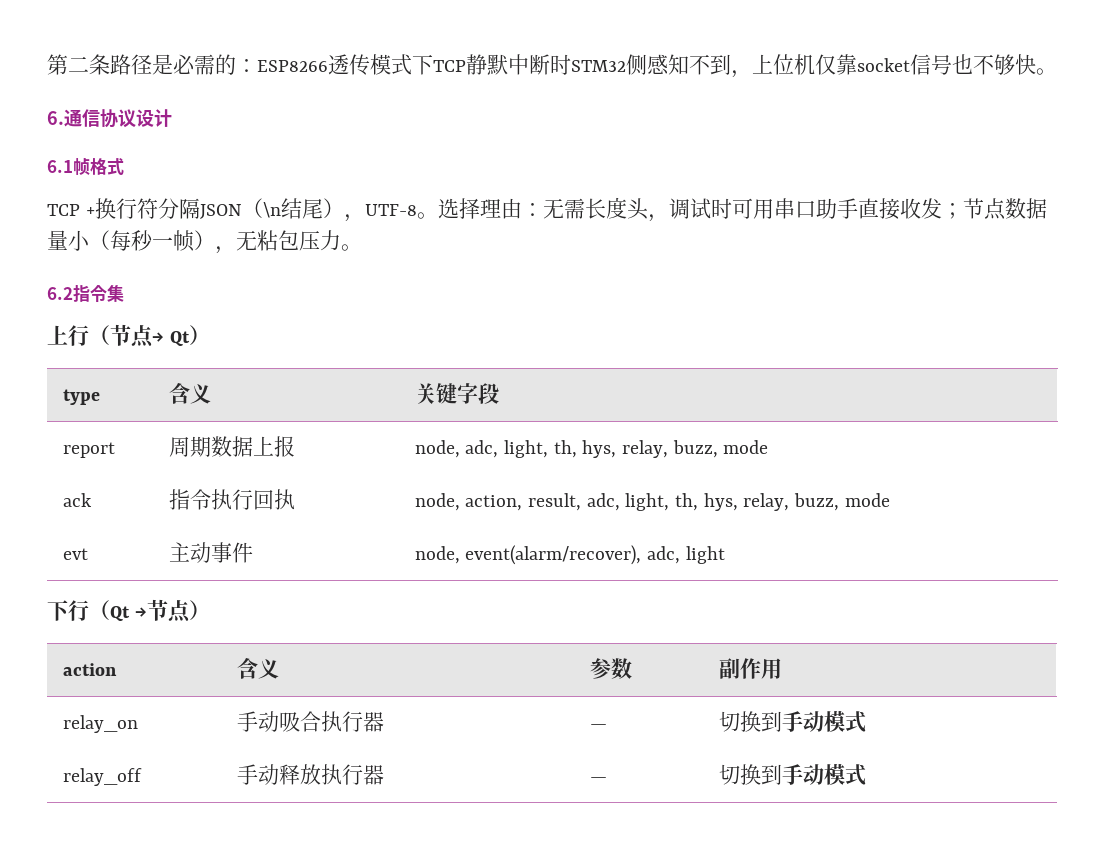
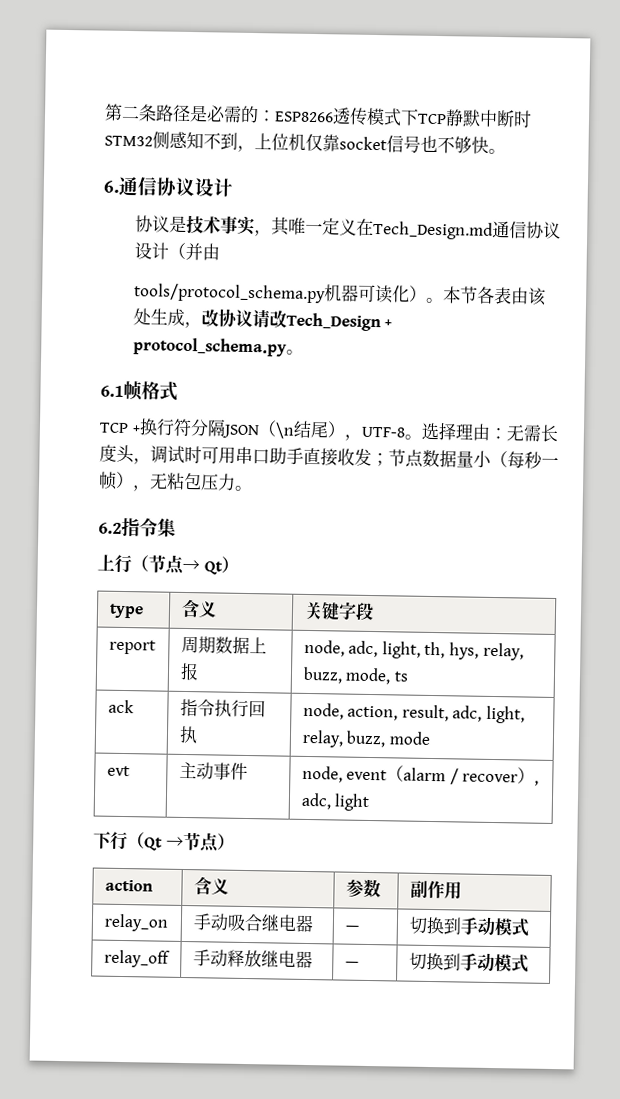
(172, 118) none -> [134,214,561,240] [133,242,220,261] [133,283,547,306] [132,308,393,332] [132,337,304,357] // 协议是技术事实，其唯一定义在Tech_Design.md通信协议设计（并由 // tools/protocol_schema.py机器可读化）。本节各表由该处生成，改协议请改Tech_Design + protocol_schema.py。
[723,440,769,454] mode -> [345,667,409,685] mode, ts
[675,493,738,511] th, hys, -> (526, 714) none
[465,545,642,565] event(alarm/recover), -> [346,765,540,786] event（alarm / recover）,
[320,711,363,732] 执行 -> [260,914,297,932] 继电
[320,764,363,785] 执行 -> [260,950,296,968] 继电

